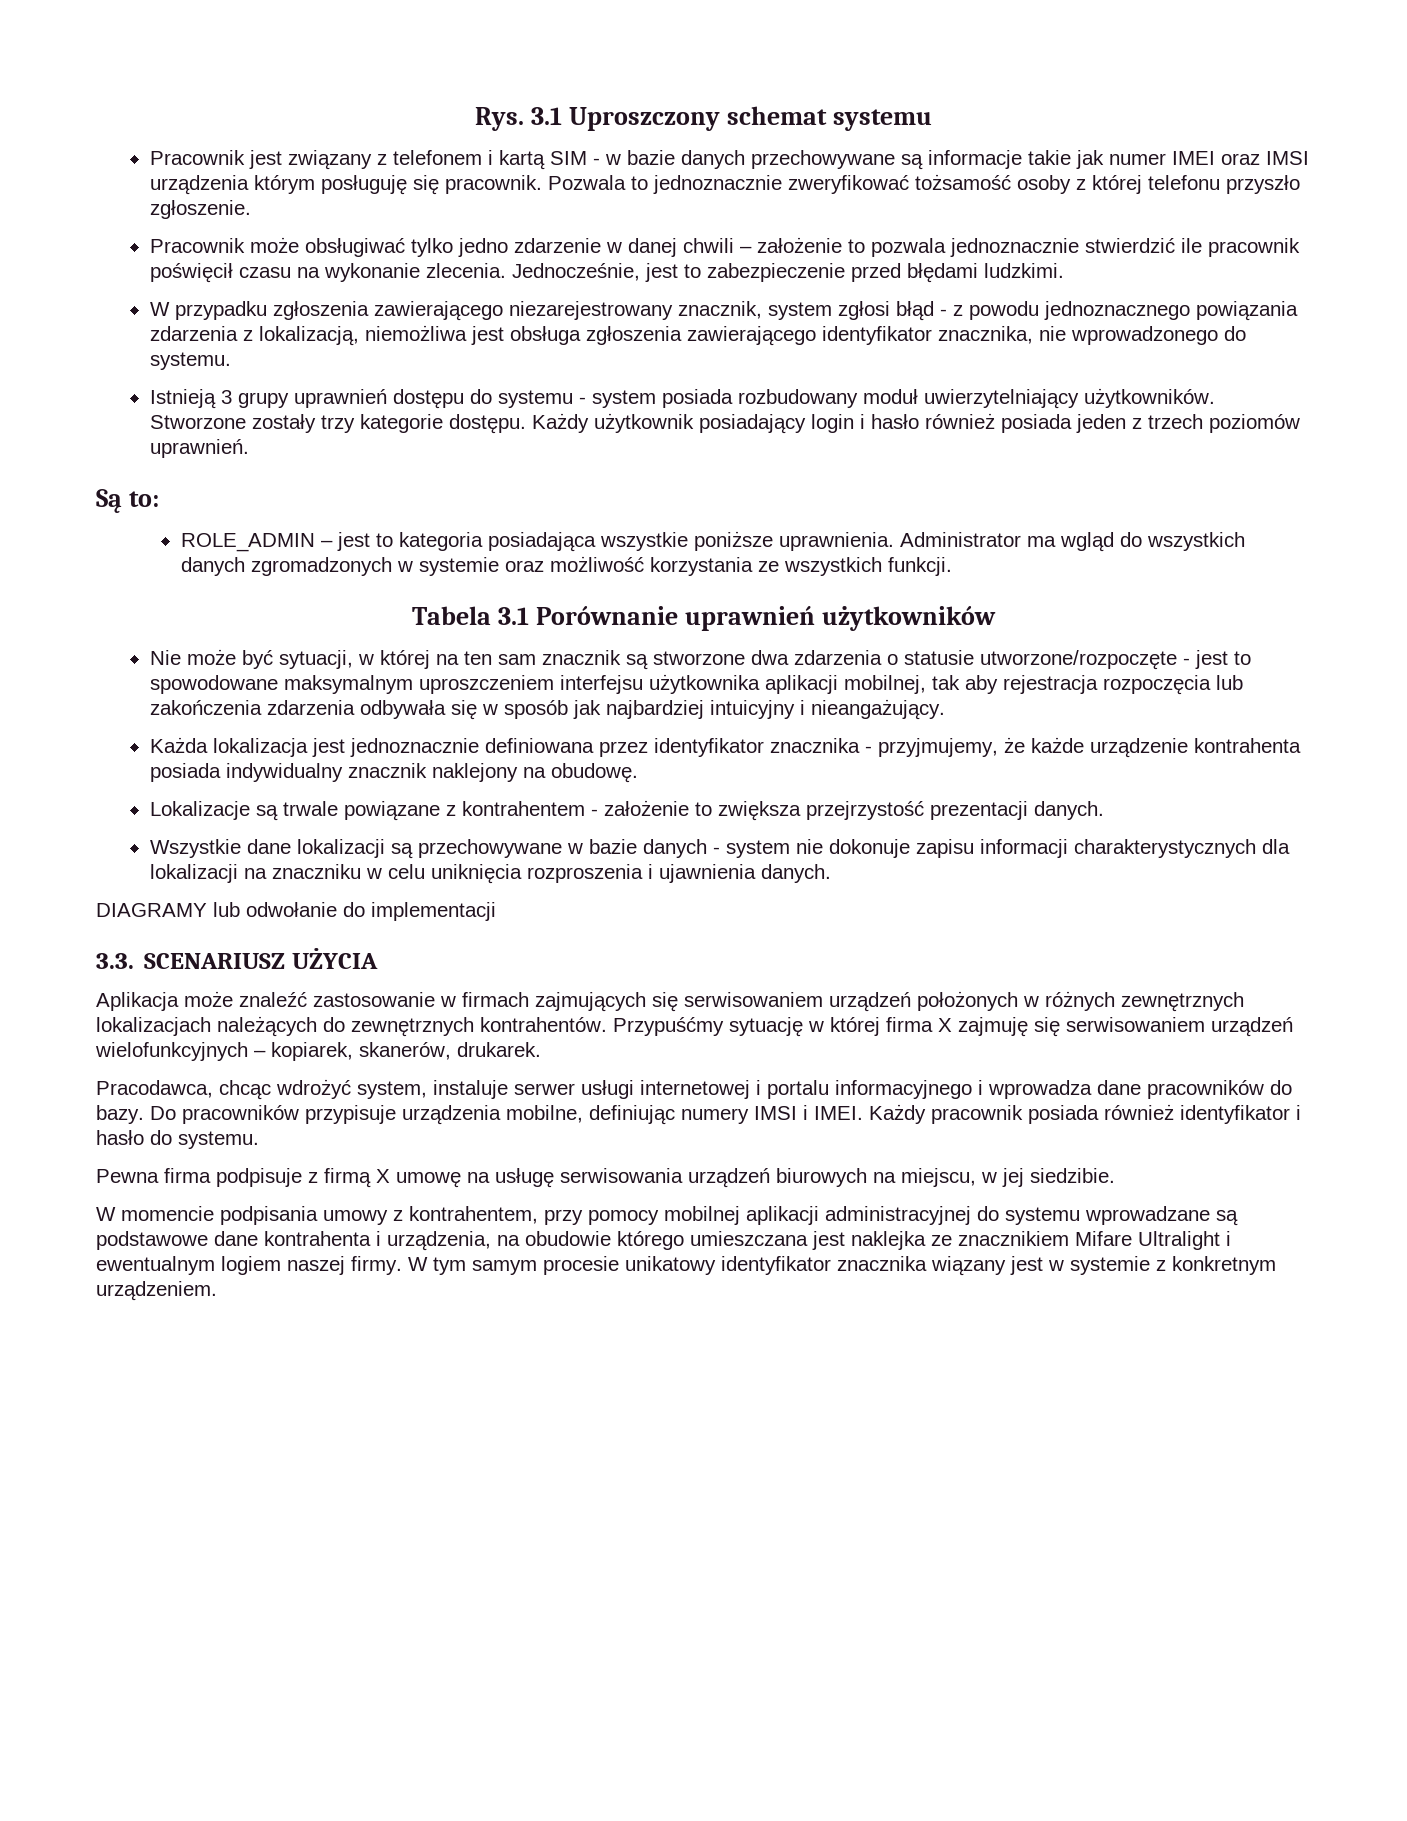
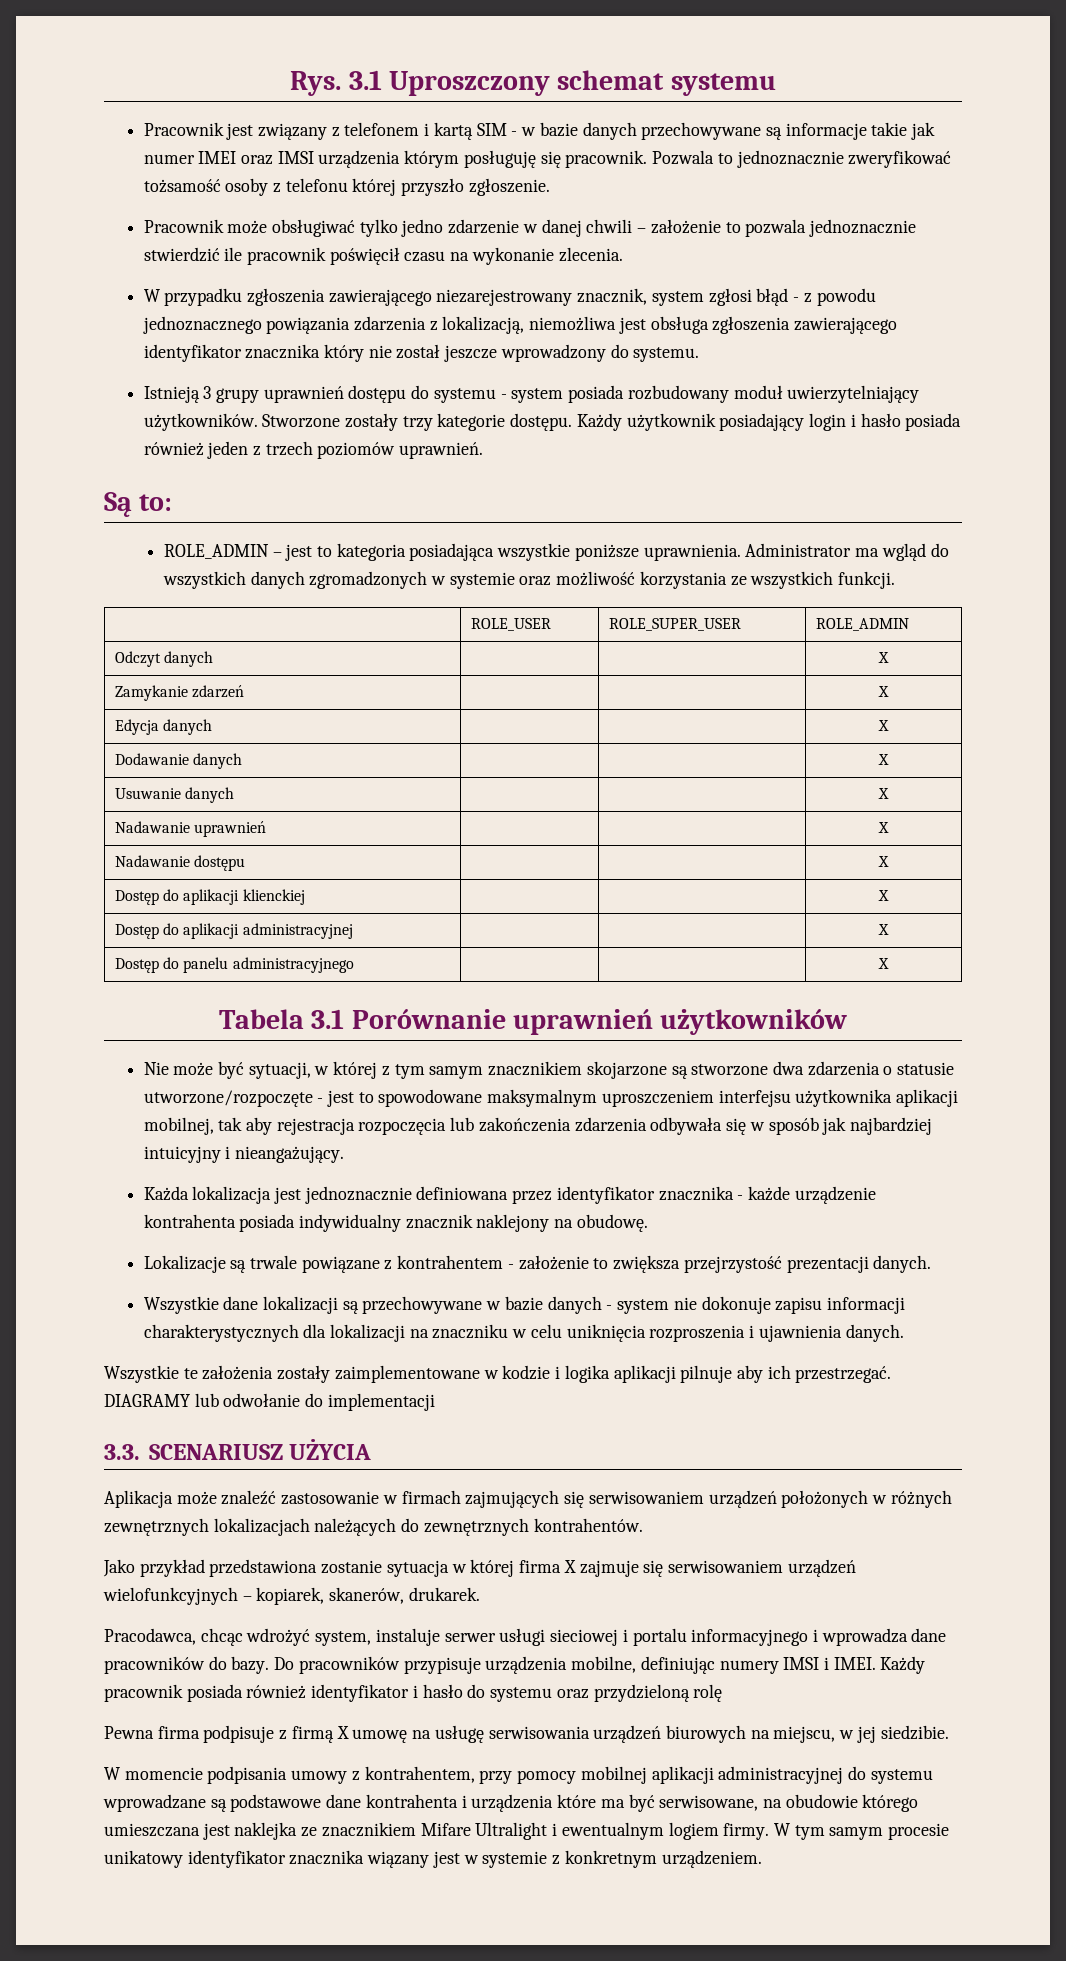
[1091,175,1220,194] której telefonu -> [285,178,397,196] telefonu której
[511,263,1064,283] Jednocześnie, jest to zabezpieczenie przed błędami ludzkimi. -> (623, 254) none
[937,326,1218,345] znacznika, nie wprowadzonego -> [245,344,606,362] znacznika który nie został jeszcze wprowadzony
[924,413,1072,433] również posiada -> [905,413,962,431] [143,442,204,456] posiada również
(952, 566) none -> [470,618,551,631] [608,618,741,631] [815,618,909,631] [114,651,214,667] [878,652,889,663] [114,685,245,701] [878,686,889,697] [114,719,213,735] [878,720,889,731] [114,753,243,769] [878,754,889,765] [114,787,235,803] [878,788,889,799] [114,821,267,837] [878,822,889,833] [114,855,246,871] [878,856,889,867] [114,889,305,905] [878,890,889,901] [114,923,353,939] [878,924,889,935] [114,957,354,973] [878,958,889,969] // | ROLE_USER | ROLE_SUPER_USER | ROLE_ADMIN // Odczyt danych | | | X // Zamykanie zdarzeń | | | X // Edycja danych | | | X // Dodawanie danych | | | X // Usuwanie danych | | | X // Nadawanie uprawnień | | | X // Nadawanie dostępu | | | X // Dostęp do aplikacji klienckiej | | | X // Dostęp do aplikacji administracyjnej | | | X // Dostęp do panelu administracyjnego | | | X
[435,650,621,665] na ten sam znacznik -> [381,1061,667,1079] z tym samym znacznikiem skojarzone
[877,737,1025,757] przyjmujemy, że -> (744, 1197) none
(831, 873) none -> [104,1365,892,1383] Wszystkie te założenia zostały zaimplementowane w kodzie i logika aplikacji pilnuje aby ich przestrzegać.
[613,1017,803,1037] Przypuśćmy sytuację -> [103,1559,449,1577] // Jako przykład przedstawiona zostanie sytuacja
[958,1017,1028,1037] zajmuję -> [579,1560,639,1577] zajmuje
[640,1080,750,1099] internetowej -> [550,1629,619,1646] sieciowej
[178,1131,259,1149] systemu. -> [490,1684,723,1702] systemu oraz przydzieloną rolę
[387,1231,491,1251] urządzenia, -> [471,1794,759,1812] urządzenia które ma być serwisowane,
[287,1256,345,1275] naszej -> (719, 1831) none

